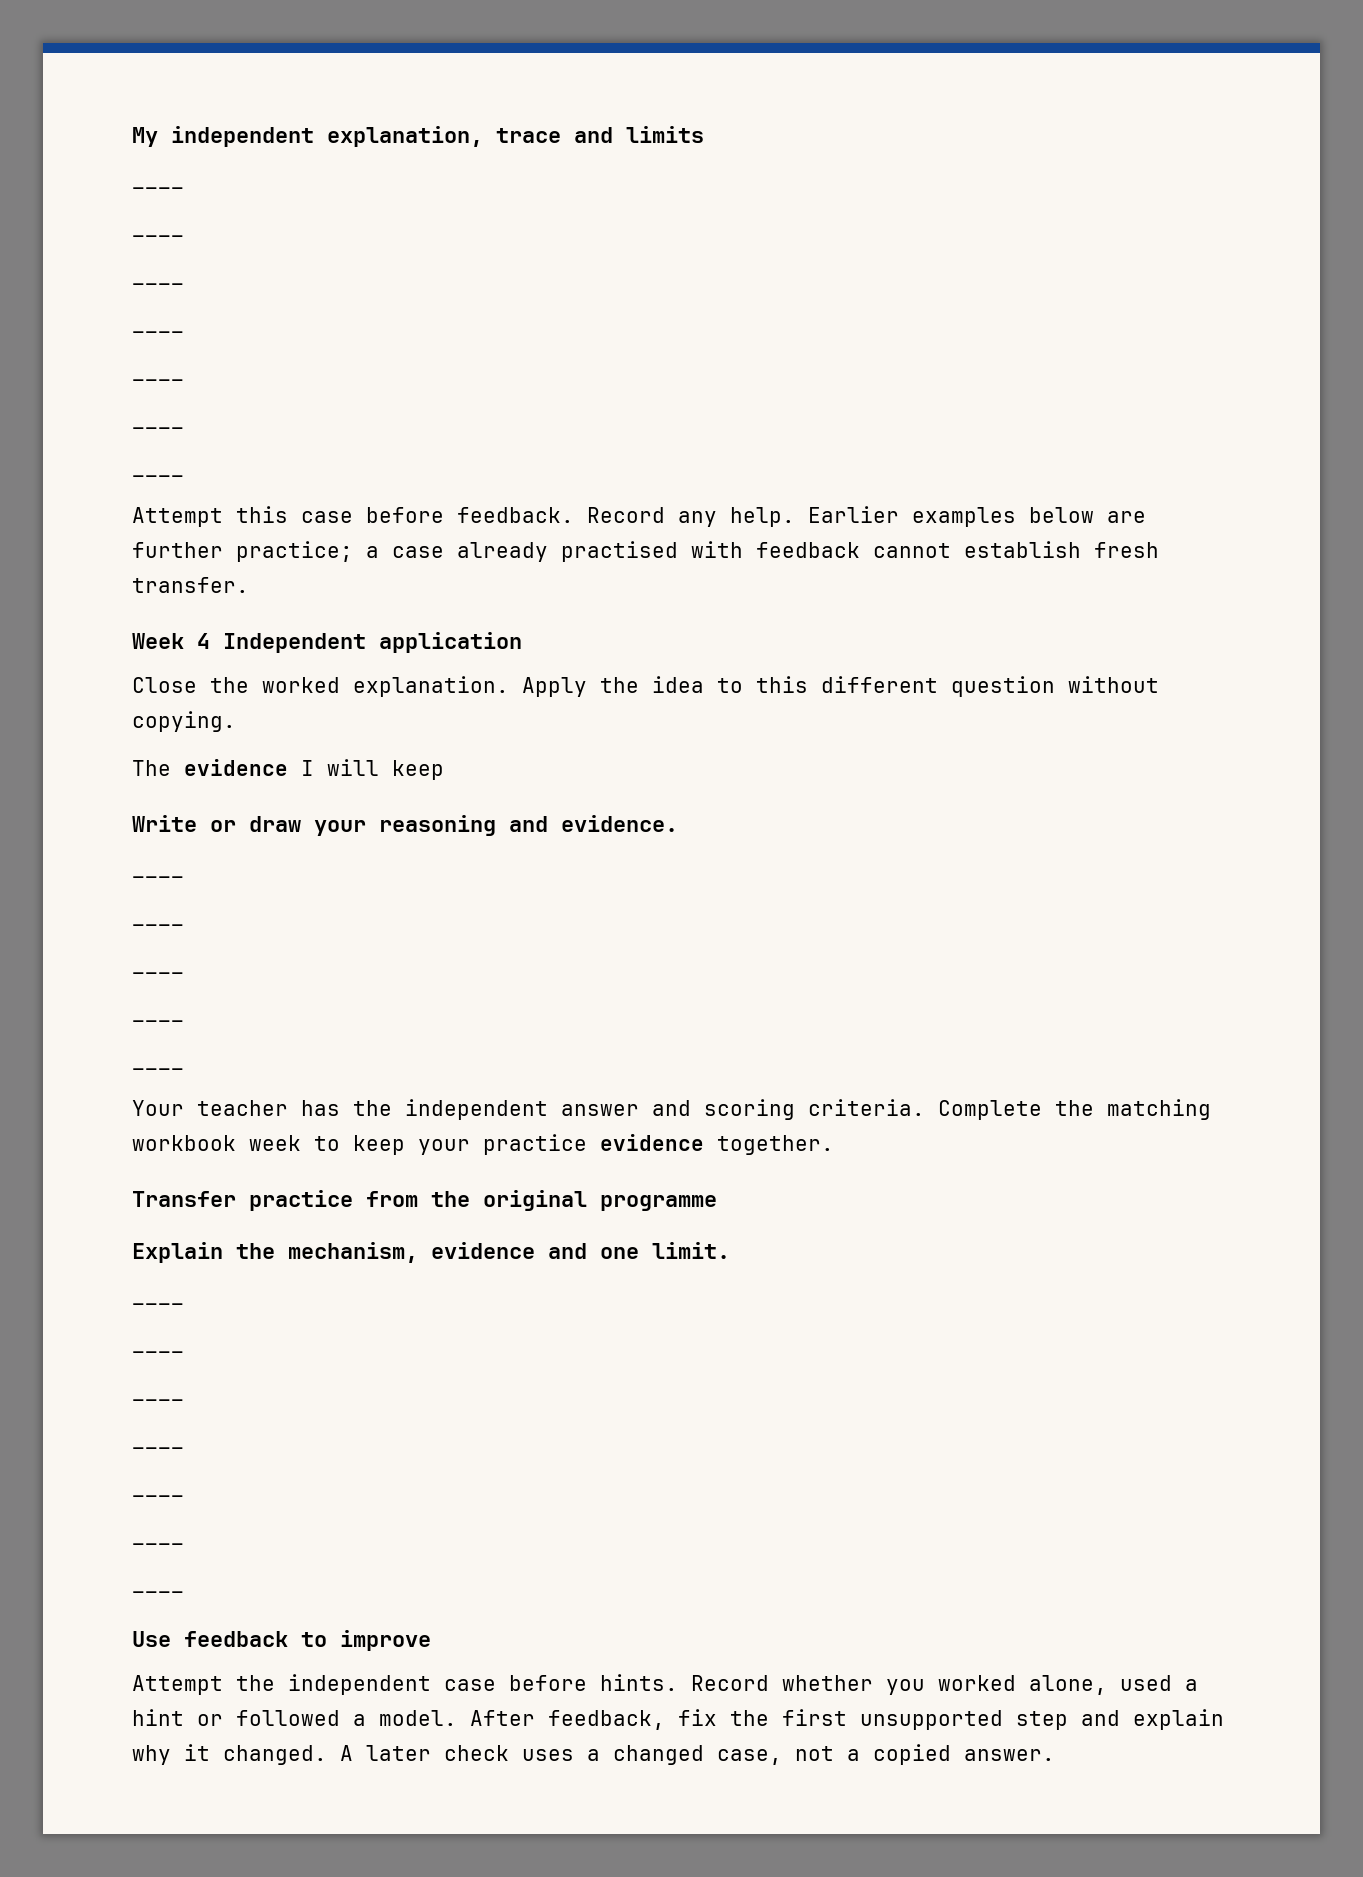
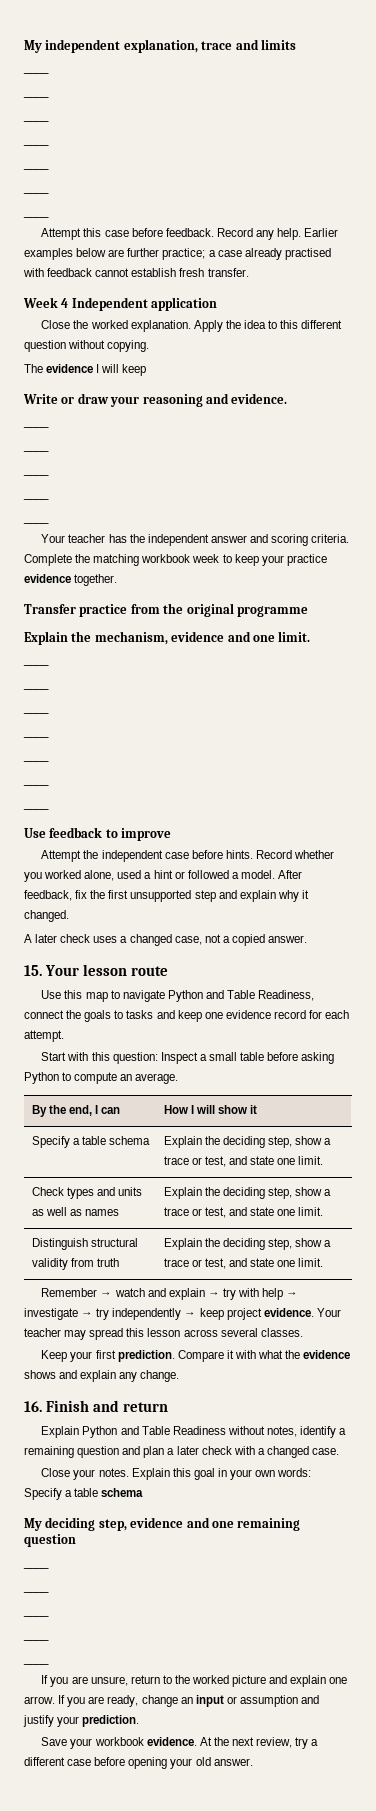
(327, 1755) none -> (69, 916) //
(1055, 1755) none -> [24,964,168,976] [41,990,315,1002] [24,1010,350,1022] [24,1030,64,1042] [41,1052,335,1064] [24,1072,179,1084] [31,1105,121,1117] [163,1105,258,1114] [31,1136,150,1148] [163,1136,332,1148] [163,1156,324,1167] [31,1187,142,1199] [31,1207,119,1216] [163,1187,332,1199] [163,1207,324,1218] [31,1238,138,1250] [31,1258,119,1270] [163,1238,332,1250] [163,1258,324,1269] [41,1288,299,1300] [24,1308,341,1320] [24,1328,303,1340] [41,1350,351,1362] [24,1370,180,1382] [24,1400,168,1412] [41,1426,347,1438] [24,1446,340,1458] [41,1468,312,1480] [24,1488,144,1500] [24,1517,301,1531] [24,1534,76,1547] [23,1566,49,1569] [23,1590,49,1593] [23,1614,49,1617] [23,1638,49,1641] [23,1662,49,1665] [41,1675,348,1687] [24,1695,320,1707] [23,1715,140,1727] [41,1737,319,1749] [24,1757,253,1769] // 15. Your lesson route // Use this map to navigate Python and Table Readiness, connect the goals to tasks and keep one evidence record for each attempt. // Start with this question: Inspect a small table before asking Python to compute an average. // By the end, I can | How I will show it // Specify a table schema | Explain the deciding step, show a trace or test, and state one limit. // Check types and units as well as names | Explain the deciding step, show a trace or test, and state one limit. // Distinguish structural validity from truth | Explain the deciding step, show a trace or test, and state one limit. // Remember → watch and explain → try with help → investigate → try independently → keep project evidence. Your teacher may spread this lesson across several classes. // Keep your first prediction. Compare it with what the evidence shows and explain any change. // 16. Finish and return // Explain Python and Table Readiness without notes, identify a remaining question and plan a later check with a changed case. // Close your notes. Explain this goal in your own words: Specify a table schema // My deciding step, evidence and one remaining question // ____ // ____ // ____ // ____ // ____ // If you are unsure, return to the worked picture and explain one arrow. If you are ready, change an input or assumption and justify your prediction. // Save your workbook evidence. At the next review, try a different case before opening your old answer.

